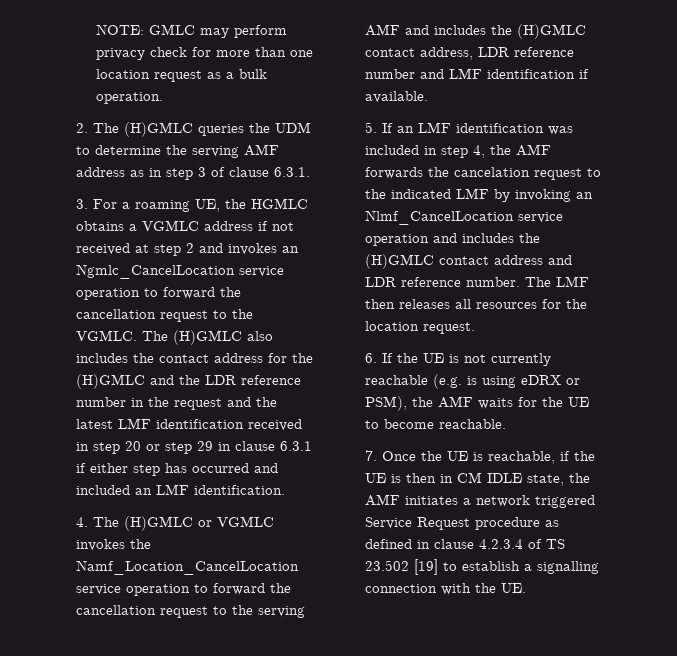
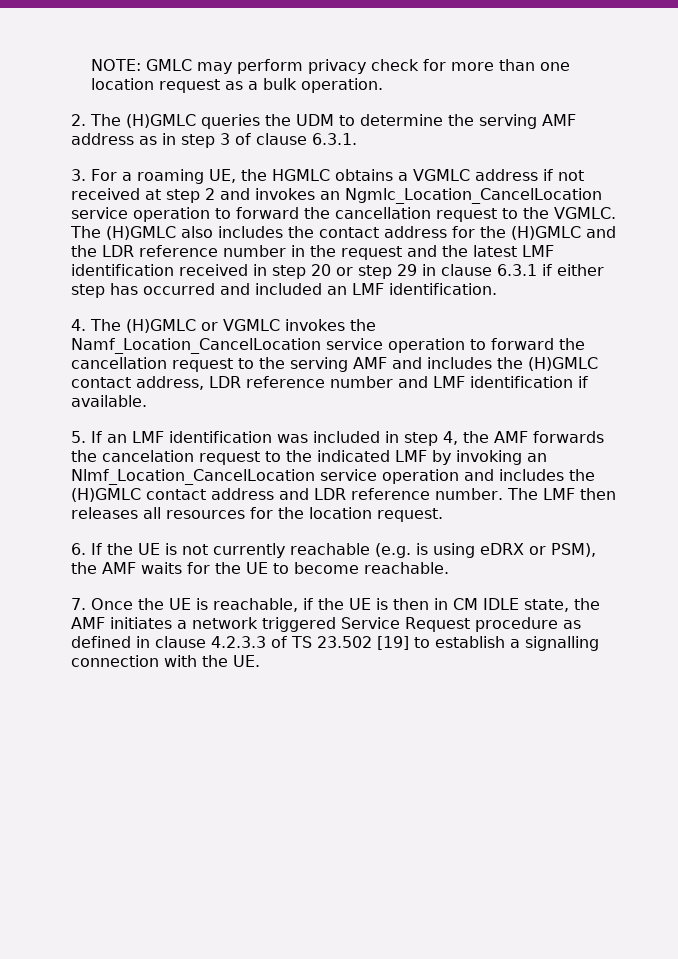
[75,264,235,279] Ngmlc_CancelLocation -> [344,188,602,204] Ngmlc_Location_CancelLocation
[364,210,514,225] Nlmf_CancelLocation -> [70,469,315,485] Nlmf_Location_CancelLocation
[478,539,523,549] 4.2.3.4 -> [210,636,266,648] 4.2.3.3

